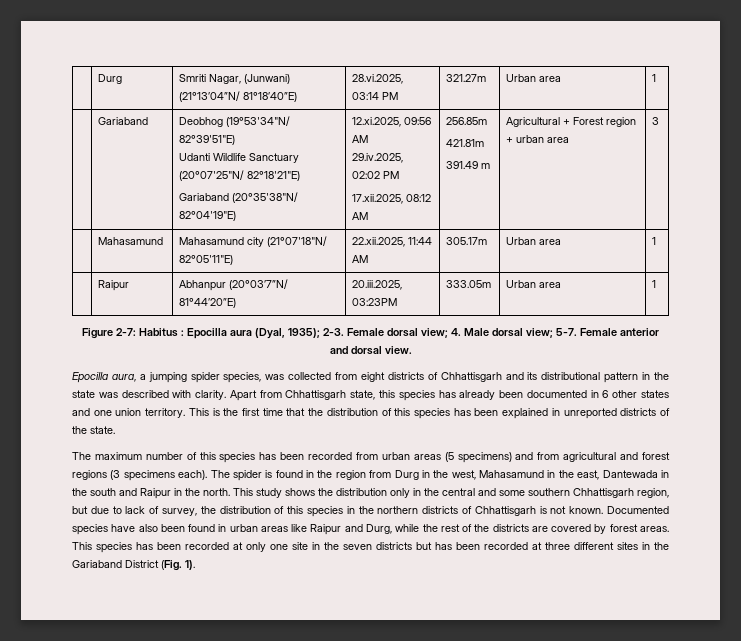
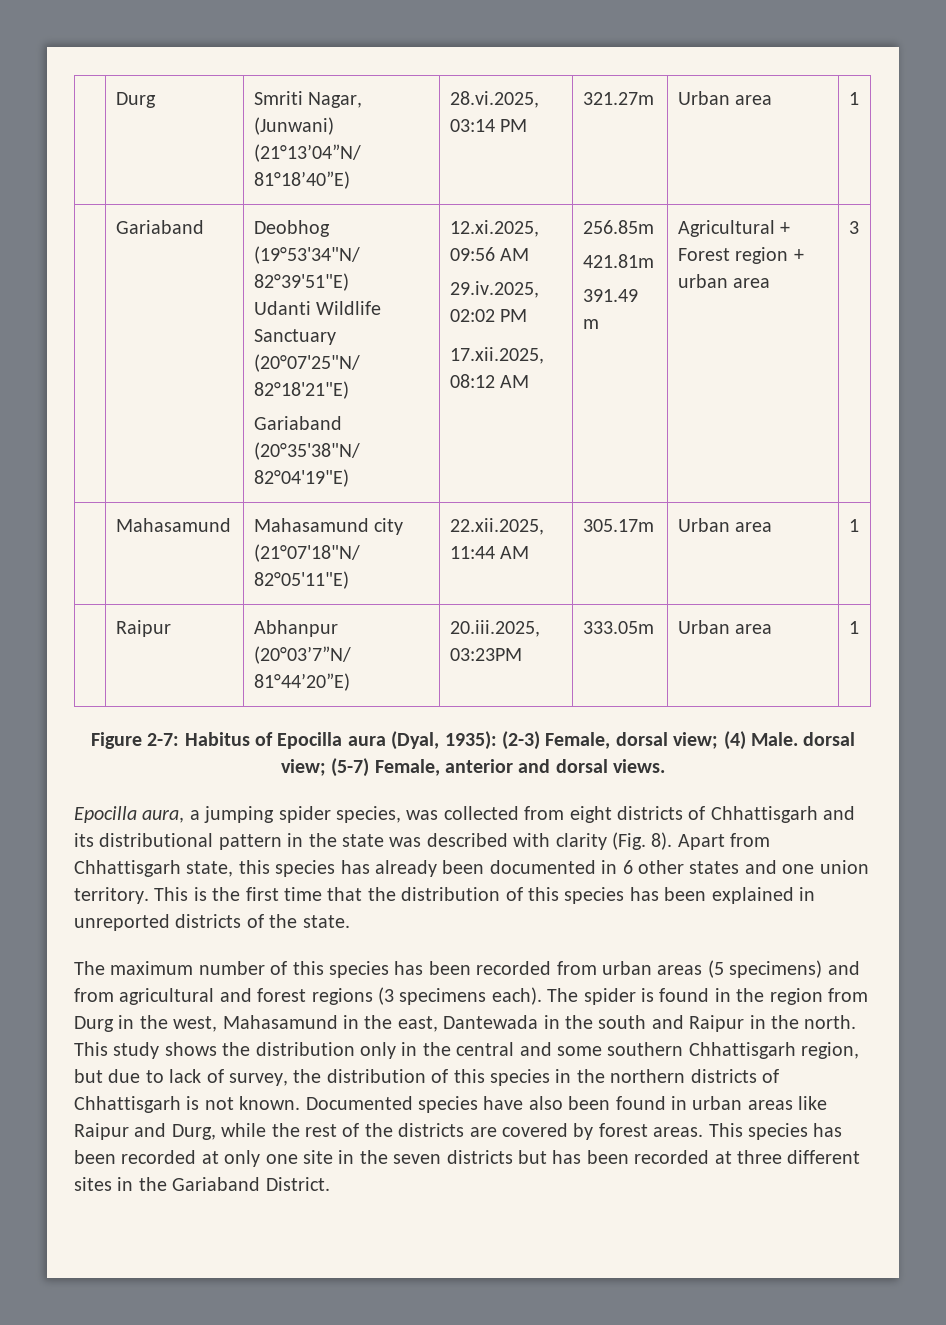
[181,330,184,336] : -> [254,732,273,746] of
[288,328,617,338] 1935); 2-3. Female dorsal view; 4. Male dorsal view; 5-7. Female -> [444,731,856,750] [280,758,440,777] 1935): (2-3) Female, dorsal view; (4) Male. dorsal view; (5-7) Female,
[384,346,412,354] view. -> [613,759,666,773] views.
[195,390,227,400] clarity. -> [555,832,673,850] clarity (Fig. 8).
[125,560,195,571] District (Fig. 1). -> [265,1177,330,1191] District.

